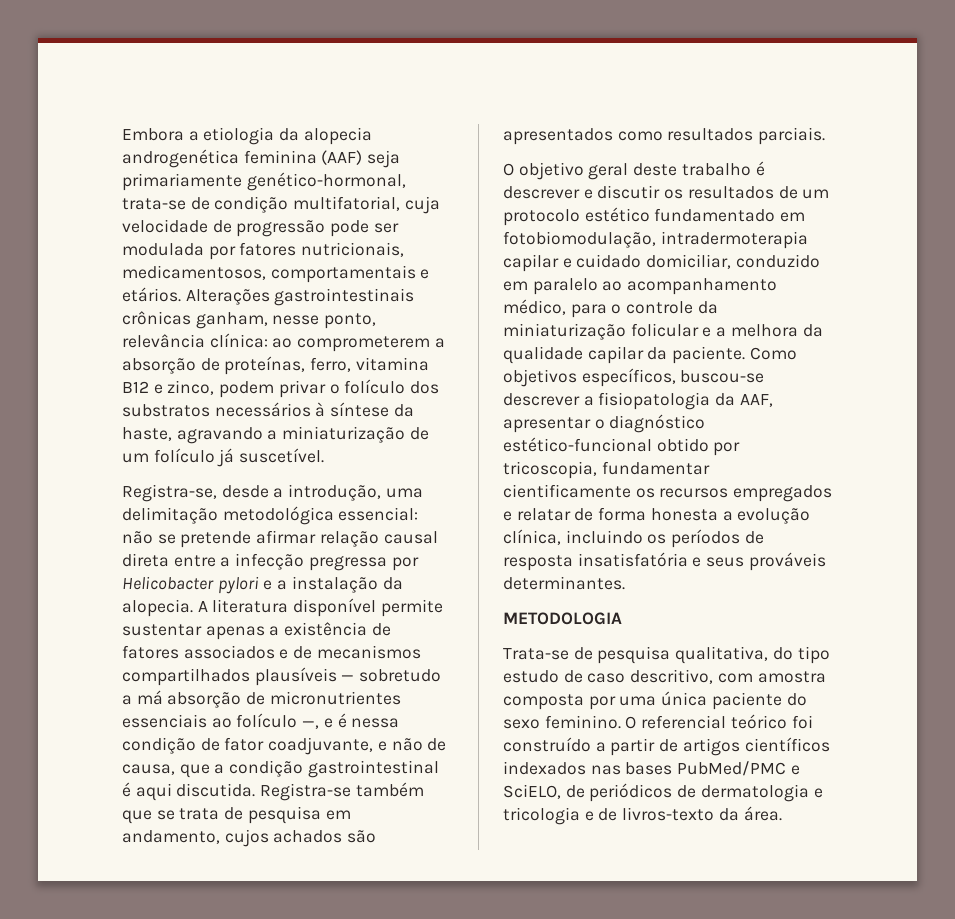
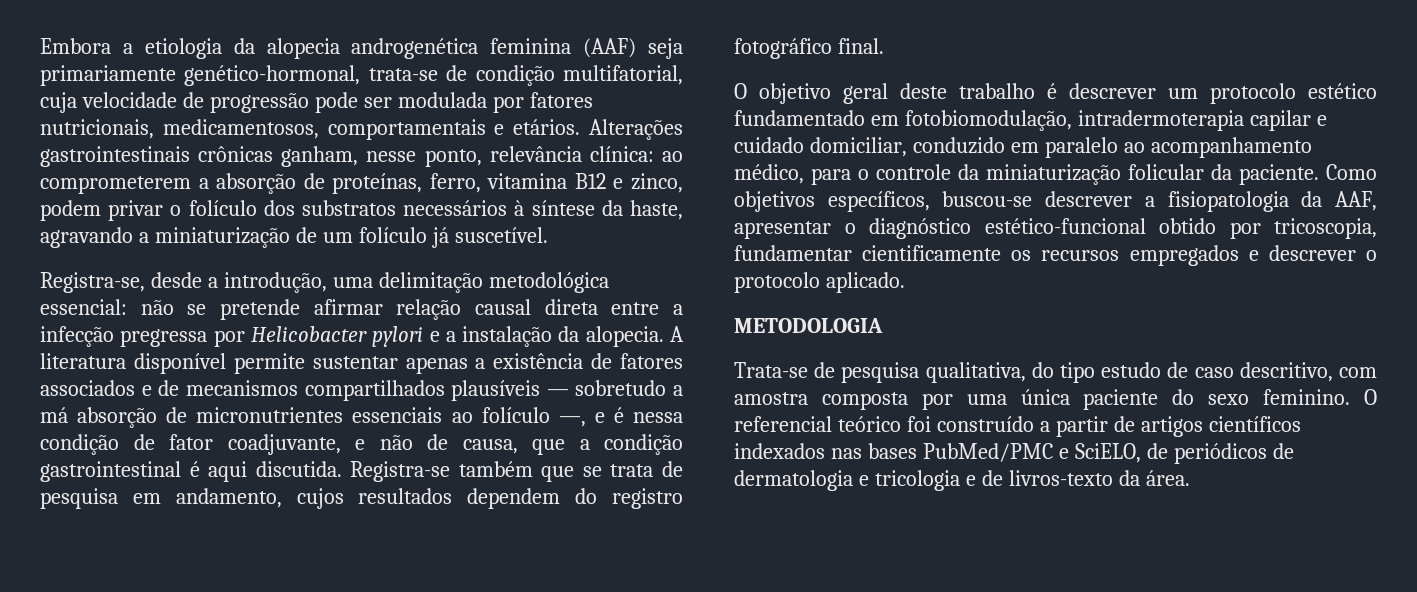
[273,830,377,843] [503,127,826,145] achados são apresentados como resultados parciais. -> [358,488,683,509] [734,38,884,59] resultados dependem do registro fotográfico final.
[583,185,798,199] e discutir os resultados de -> (1156, 91) none
[702,324,823,337] [503,346,644,364] e a melhora da qualidade capilar -> (1204, 172) none
[516,507,811,524] [503,529,764,548] [503,552,826,571] [503,576,625,590] relatar de forma honesta a evolução clínica, incluindo os períodos de resposta insatisfatória e seus prováveis determinantes. -> [1268,245,1377,261] [734,272,905,293] descrever o protocolo aplicado.

